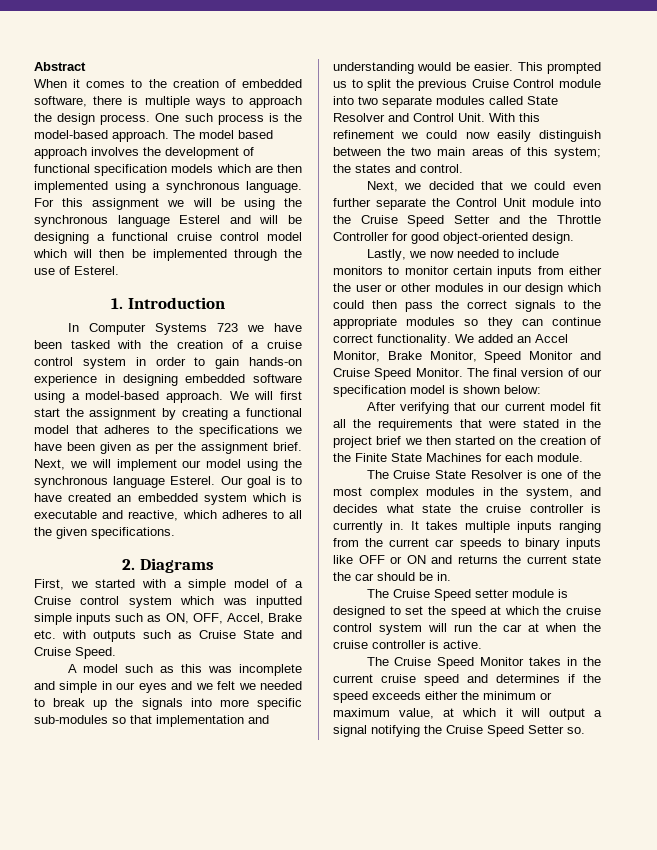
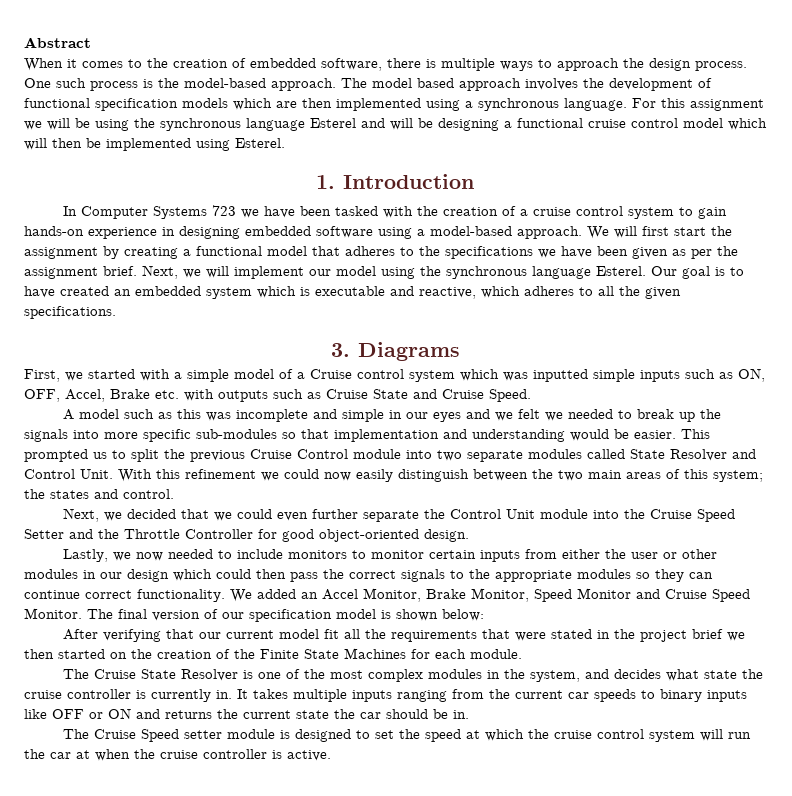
[233,249,302,261] [34,266,70,275] through the use of -> [196,139,230,151] using
[135,357,186,366] in order -> (674, 213) none
[122,559,136,570] 2. -> [330,343,350,357] 3.
[366,657,601,669] [333,674,601,686] [333,691,552,703] [333,708,602,720] [333,725,585,737] // The Cruise Speed Monitor takes in the current cruise speed and determines if the speed exceeds either the minimum or maximum value, at which it will output a signal notifying the Cruise Speed Setter so. -> (331, 755) none

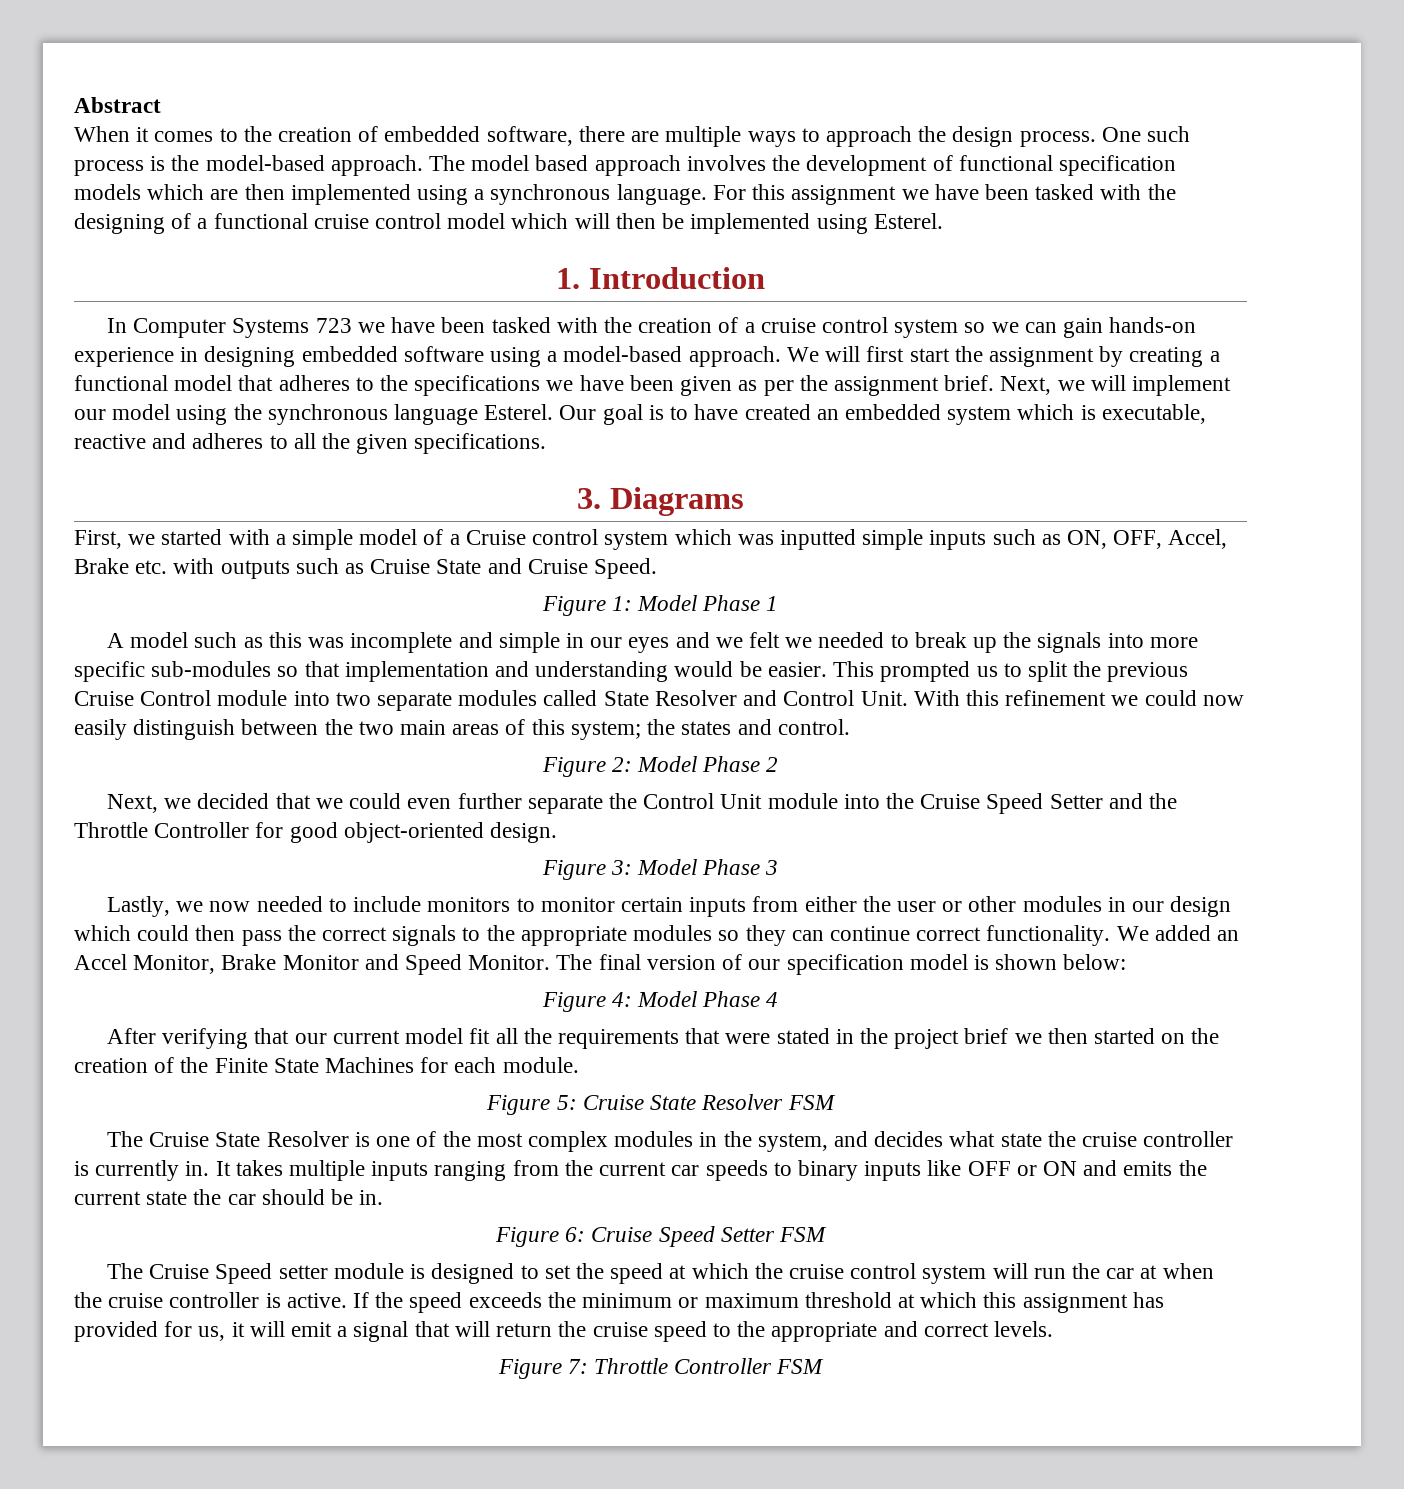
[426,59,436,68] is -> [631,131,660,142] are
[47,118,499,131] will be using the synchronous language Esterel and will be designing -> [934,184,1176,200] [74,213,192,234] have been tasked with the designing of
[678,207,693,216] to -> [964,322,1057,333] so we can
[315,286,520,299] executable and reactive, which -> [1101,404,1206,424] [74,433,187,449] executable, reactive and
(531, 395) none -> [541,595,779,616] // Figure 1: Model Phase 1
(174, 494) none -> [541,756,779,777] // Figure 2: Model Phase 2
(469, 535) none -> [541,859,779,880] // Figure 3: Model Phase 3
[471,588,572,602] Monitor, Speed -> (277, 962) none
[665,589,707,599] Cruise -> (399, 962) none
(484, 615) none -> [541,991,779,1012] // Figure 4: Model Phase 4
(522, 654) none -> [486,1094,836,1115] // Figure 5: Cruise State Resolver FSM
[165,710,212,719] returns -> [1123,1161,1173,1176] emits
(469, 714) none -> [494,1226,828,1247] // Figure 6: Cruise Speed Setter FSM
(331, 755) none -> [353,1292,1164,1313] [74,1321,1053,1342] [497,1358,825,1379] If the speed exceeds the minimum or maximum threshold at which this assignment has provided for us, it will emit a signal that will return the cruise speed to the appropriate and correct levels. // Figure 7: Throttle Controller FSM

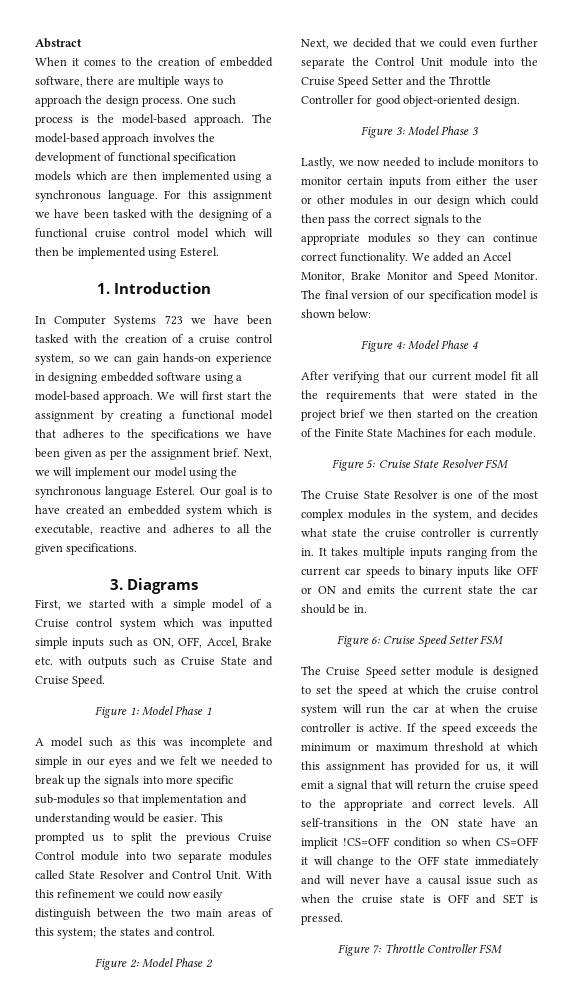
[471,155,589,171] model based -> [35,133,100,143] model-based
[894,319,959,338] system -> [35,354,74,365] system,
(1053, 1329) none -> [523,799,539,808] [301,818,538,827] [301,837,538,849] [301,856,539,868] [301,875,538,885] [301,894,538,904] [301,913,343,925] All self-transitions in the ON state have an implicit !CS=OFF condition so when CS=OFF it will change to the OFF state immediately and will never have a causal issue such as when the cruise state is OFF and SET is pressed.

